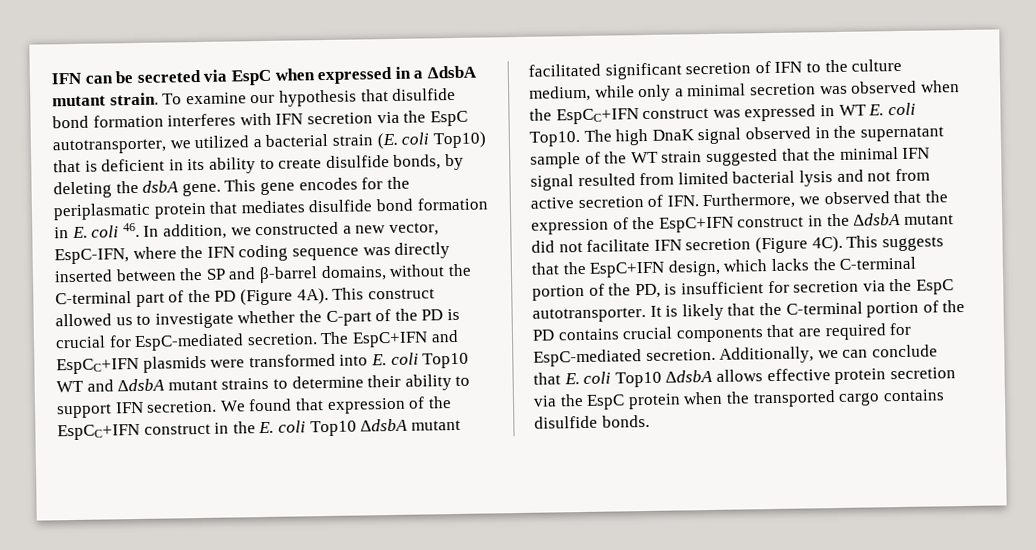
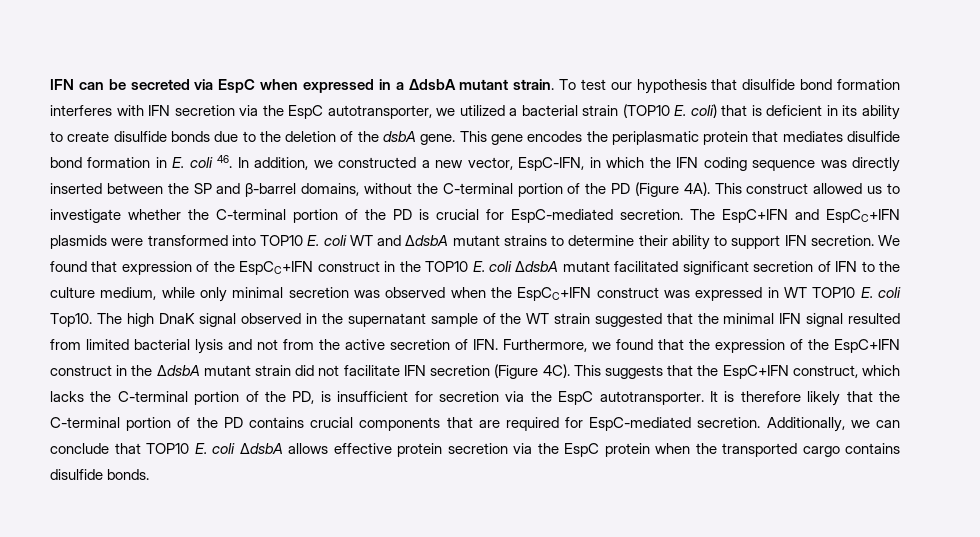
[185,92,247,105] examine -> [580,79,606,90] test
[376,131,486,150] (E. coli Top10) -> [622,104,717,118] (TOP10 E. coli)
[393,153,464,171] [53,181,112,199] bonds, by deleting -> [170,131,354,142] bonds due to the deletion of
[361,177,384,190] for -> (583, 136) none
[132,246,177,260] where -> [589,157,645,168] in which
[135,292,165,308] part -> [517,183,563,197] portion
[325,310,372,327] C-part -> [216,209,338,223] C-terminal portion
[370,352,470,369] E. coli Top10 -> [260,235,347,246] TOP10 E. coli
[258,420,357,437] E. coli Top10 -> [425,261,512,272] TOP10 E. coli
[674,88,684,97] a -> (228, 294) none
(867, 110) none -> [812,287,856,298] TOP10
(930, 175) none -> [319,339,340,350] the
[823,191,890,205] observed -> [616,339,653,350] found
(954, 219) none -> [255,365,292,376] strain
[667,259,721,277] design, -> [792,365,858,378] construct,
(679, 311) none -> [740,391,801,402] therefore
[563,371,662,388] E. coli Top10 -> [146,443,235,454] TOP10 E. coli

